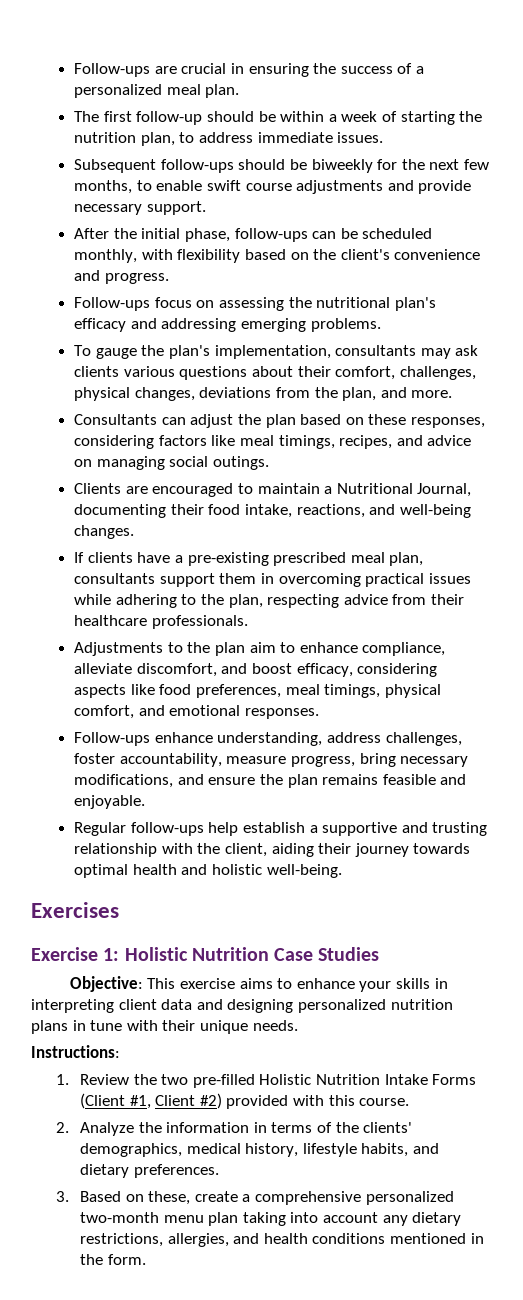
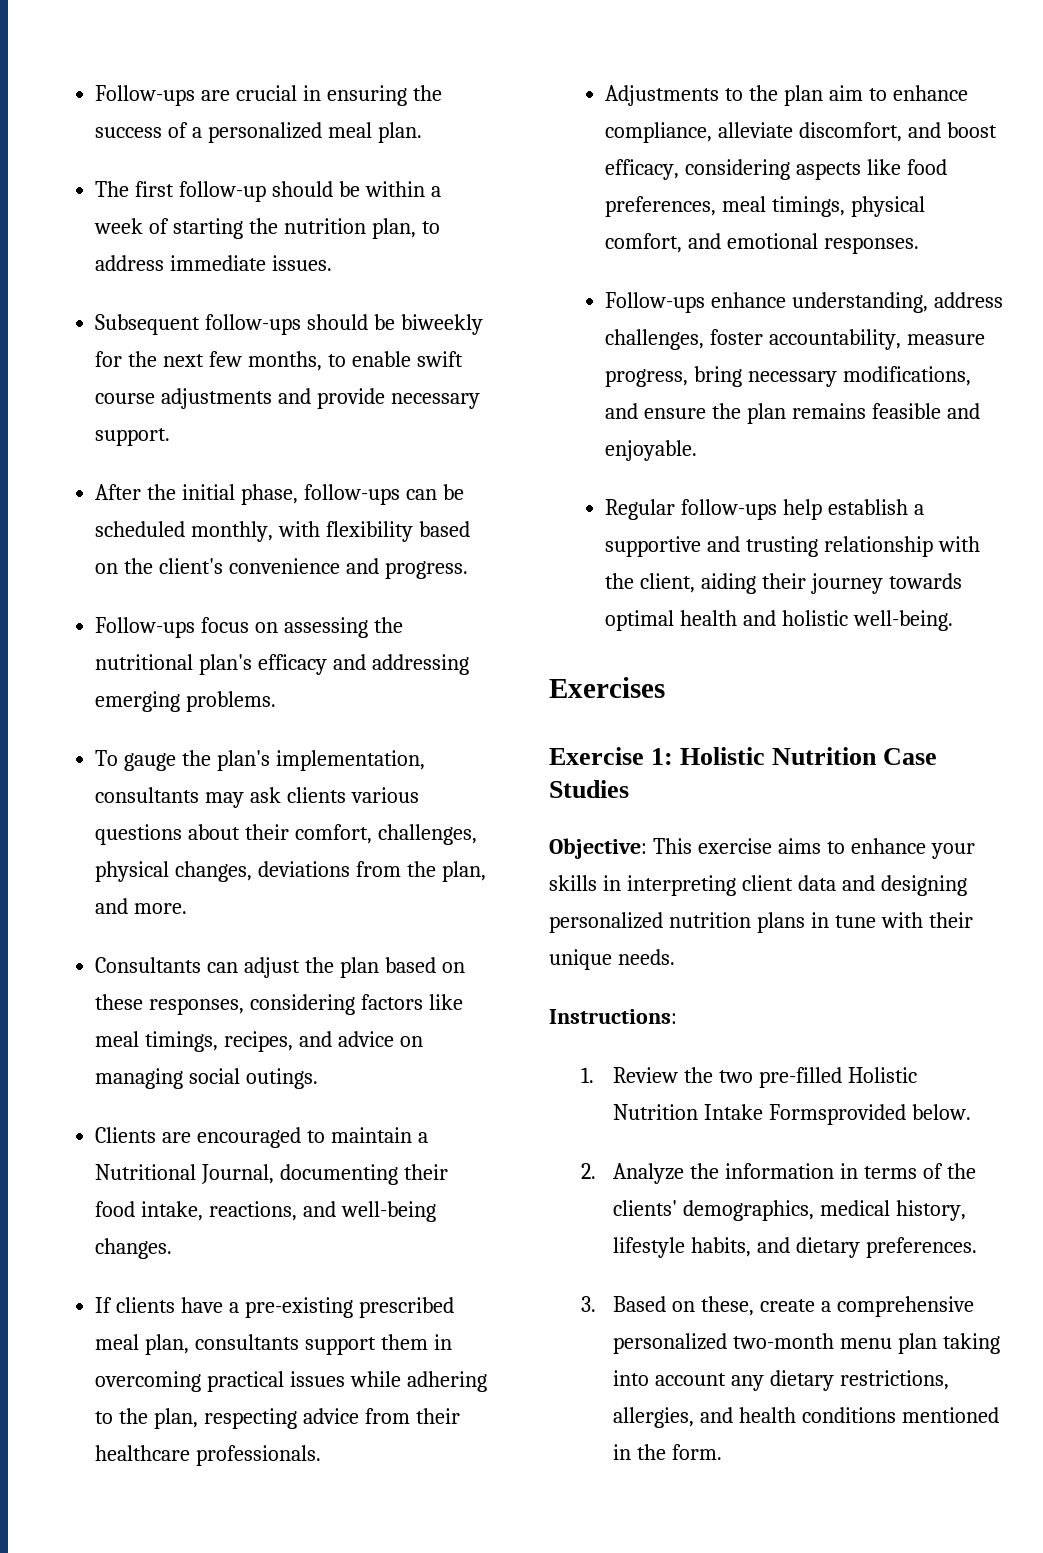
[432,1074,477,1085] [80,1093,410,1109] Forms (Client #1, Client #2) provided with this course. -> [769,1104,972,1125] Formsprovided below.

